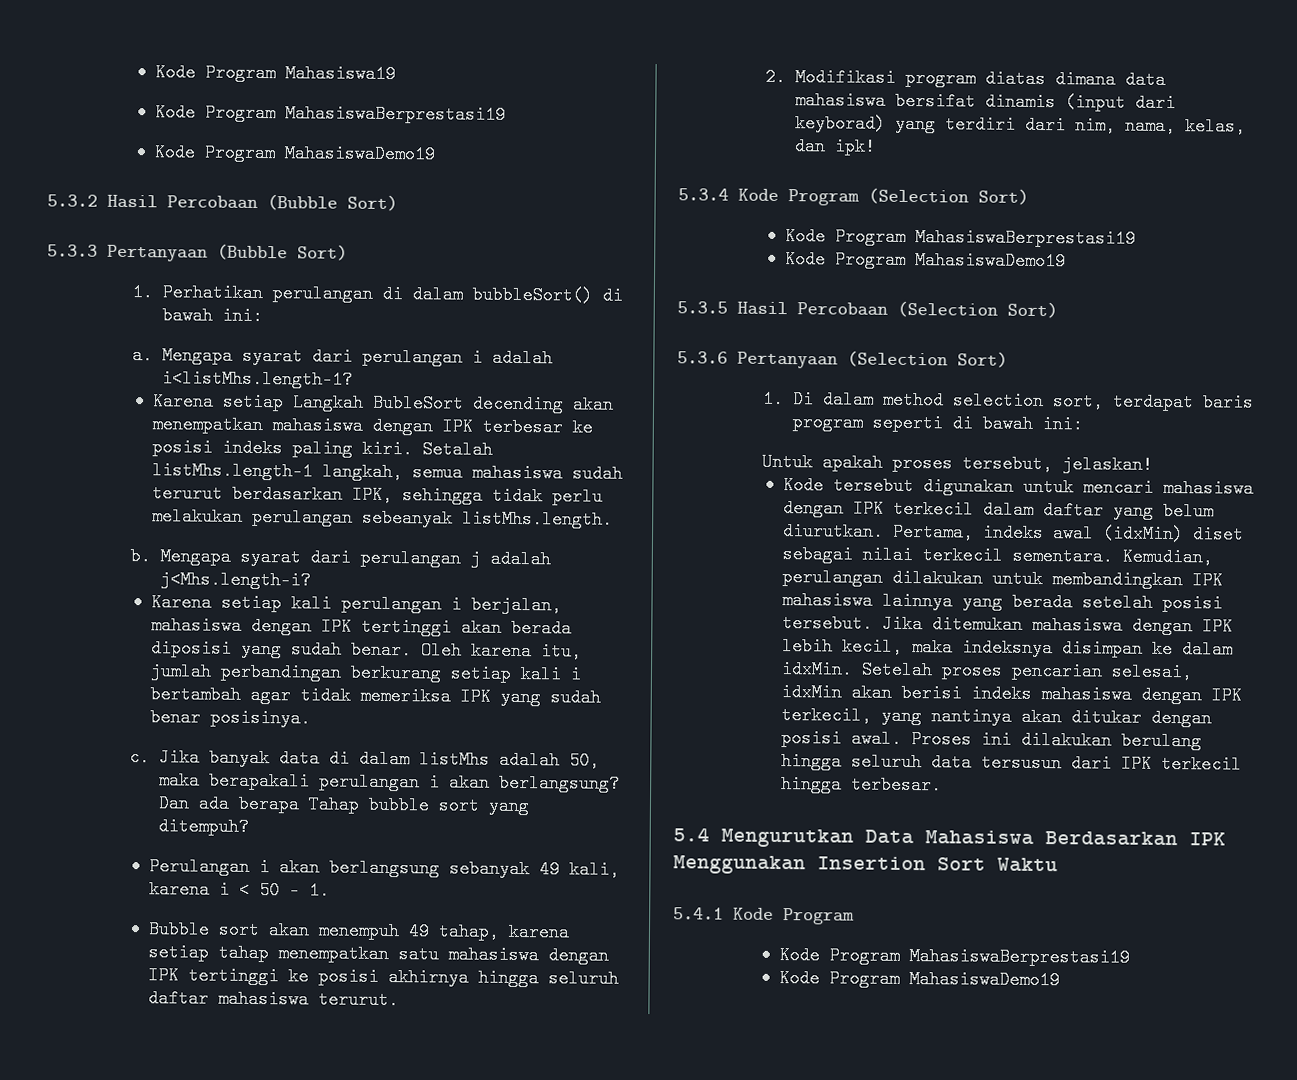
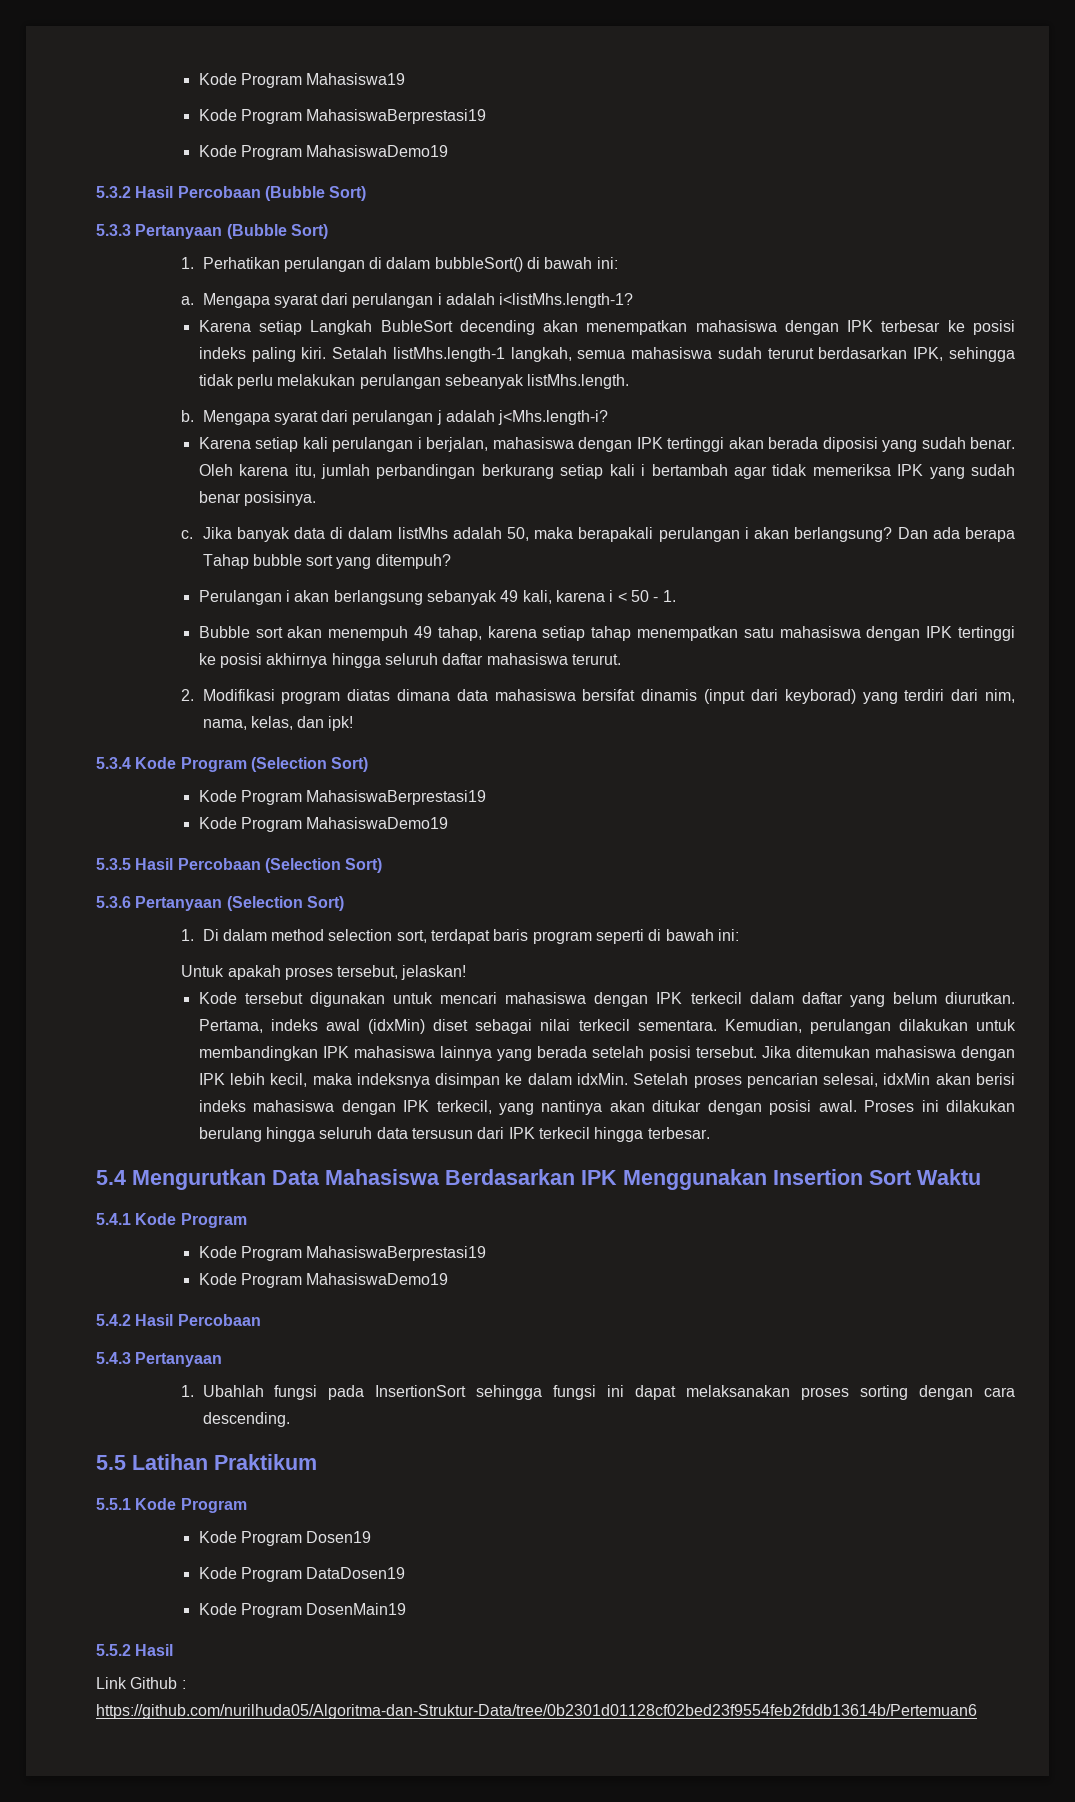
(1061, 980) none -> [96,1314,261,1326] [96,1352,223,1367] [181,1385,1015,1400] [202,1412,290,1427] [96,1454,317,1470] [96,1498,247,1513] [198,1531,372,1546] [198,1567,406,1582] [198,1603,407,1618] [96,1644,174,1656] [96,1677,186,1689] [96,1704,977,1719] // 5.4.2 Hasil Percobaan // 5.4.3 Pertanyaan // 1. Ubahlah fungsi pada InsertionSort sehingga fungsi ini dapat melaksanakan proses sorting dengan cara descending. // 5.5 Latihan Praktikum // 5.5.1 Kode Program // Kode Program Dosen19 // Kode Program DataDosen19 // Kode Program DosenMain19 // 5.5.2 Hasil // Link Github : https://github.com/nurilhuda05/Algoritma-dan-Struktur-Data/tree/0b2301d01128cf02bed23f9554feb2fddb13614b/Pertemuan6

